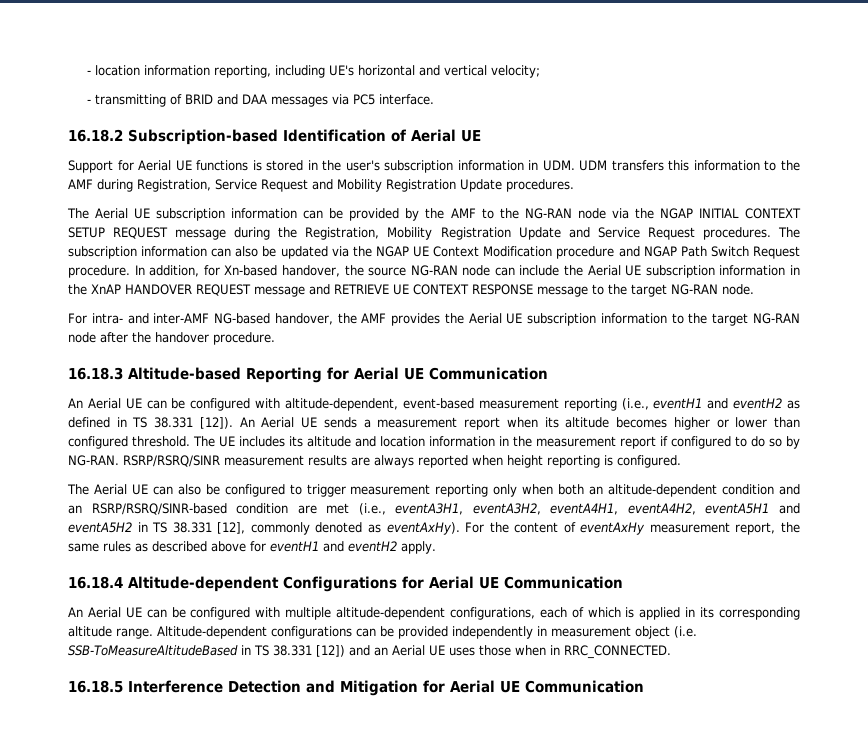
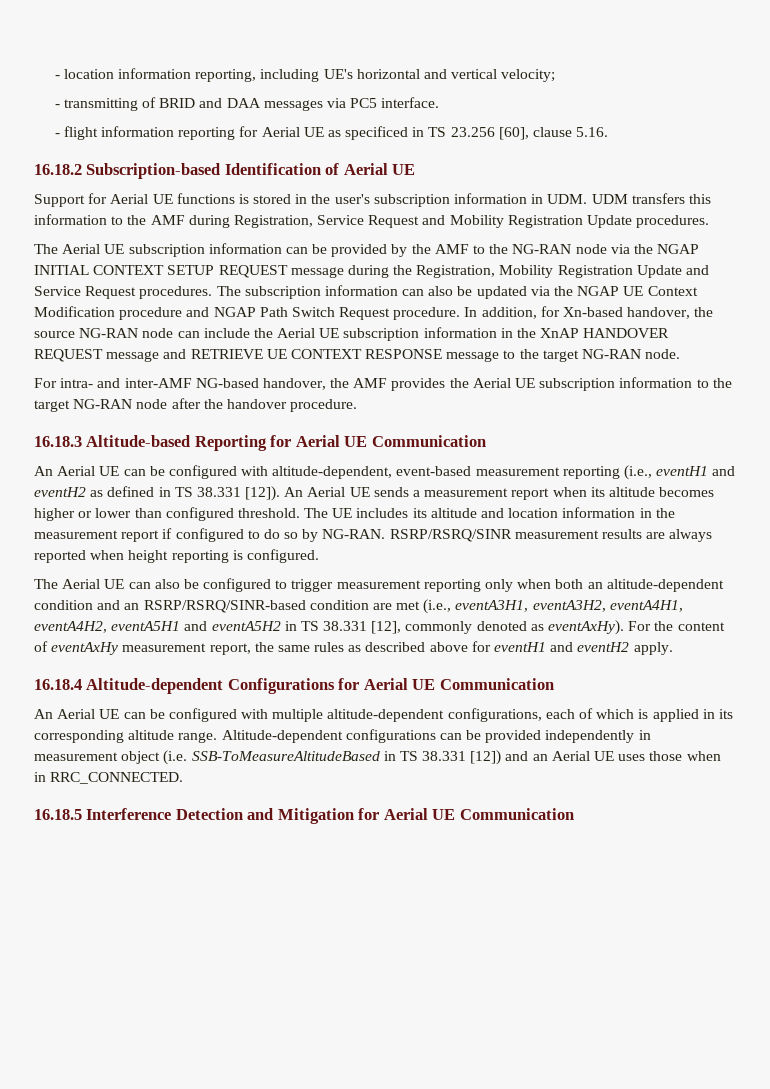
(434, 99) none -> [54,126,609,140] // - flight information reporting for Aerial UE as specificed in TS 23.256 [60], clause 5.16.

